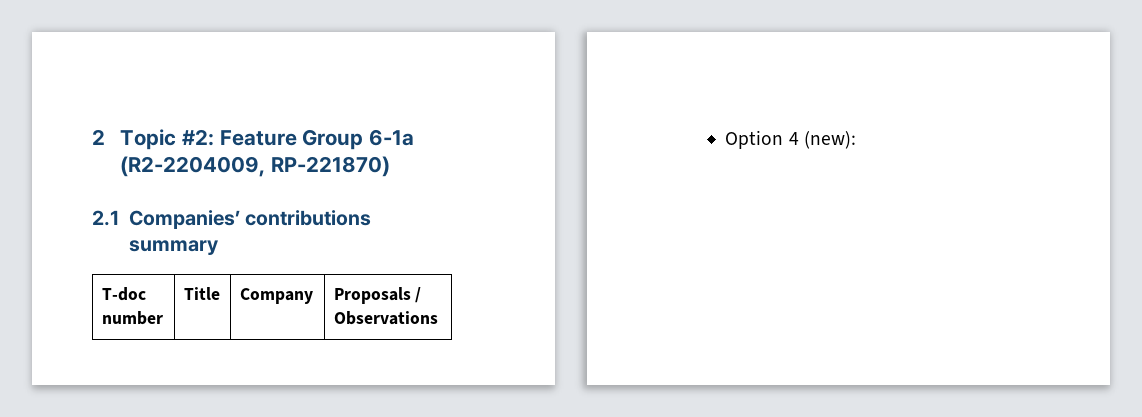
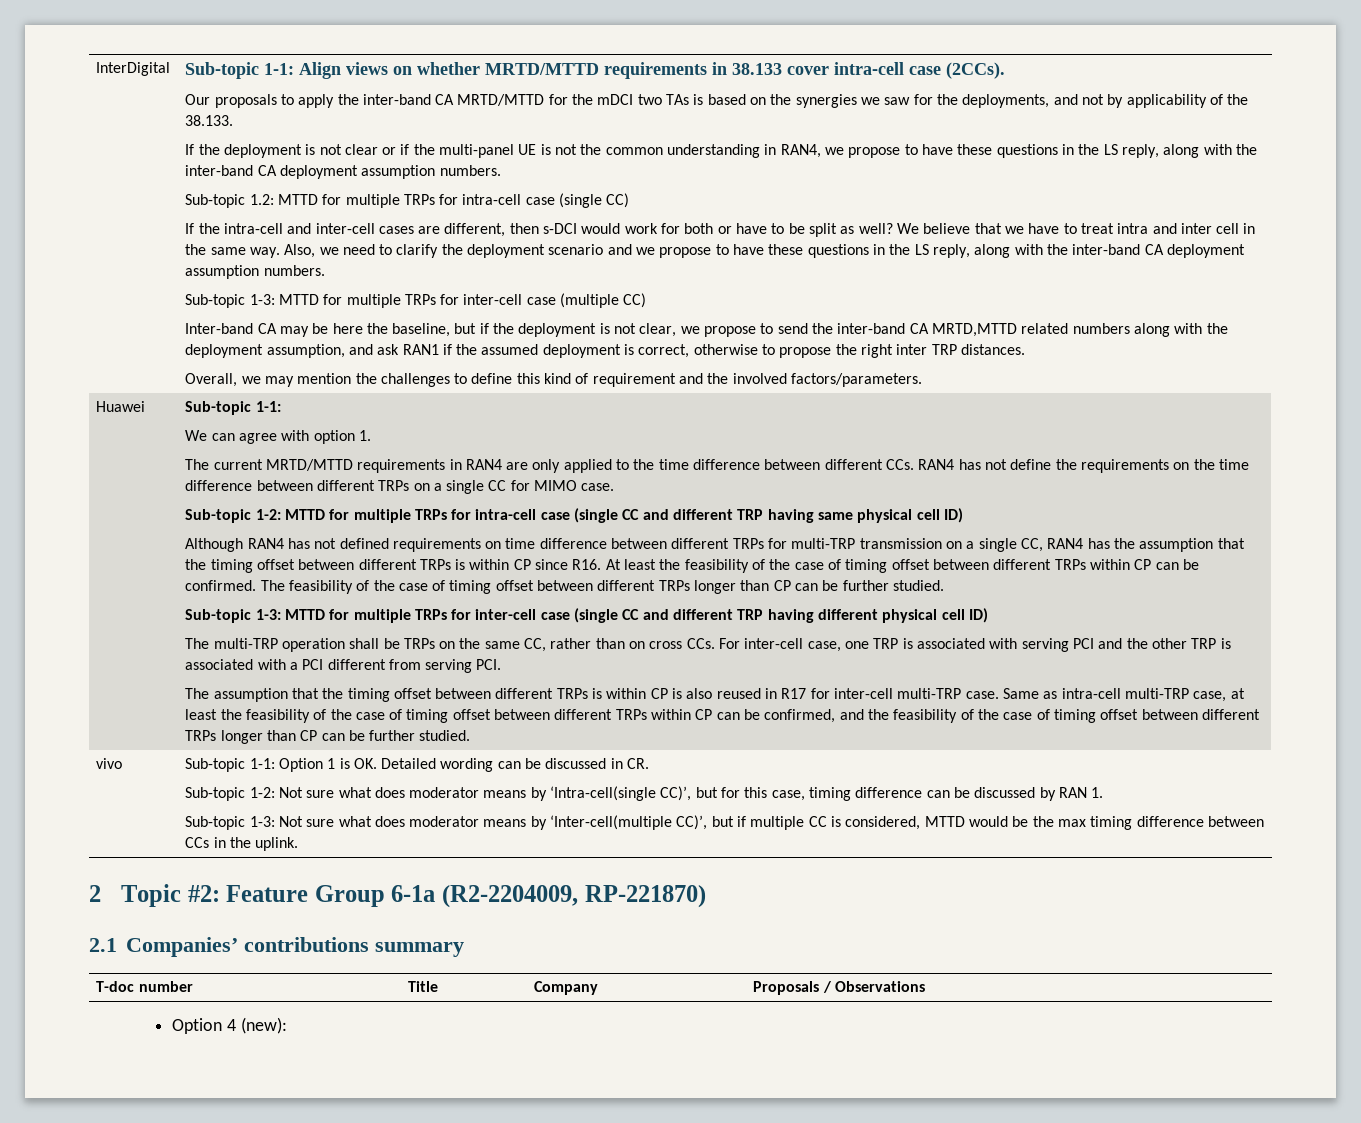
(92, 137) none -> [96,62,171,76] [185,62,1006,79] [185,94,1249,108] [185,115,234,126] [185,144,1257,158] [185,165,501,179] [185,193,630,208] [185,223,1256,237] [185,244,1245,258] [185,265,325,279] [185,293,647,308] [185,323,1228,337] [185,344,1025,358] [185,373,923,387] [96,401,146,412] [185,401,281,415] [185,430,371,444] [185,459,1249,473] [185,480,615,494] [185,508,963,523] [185,538,1245,552] [185,559,1199,573] [185,580,944,594] [185,608,988,623] [185,638,1231,652] [185,659,502,673] [185,688,1245,702] [185,709,1260,723] [185,730,471,744] [96,758,123,769] [185,758,650,772] [185,786,1104,801] [185,815,1264,830] [185,837,299,851] InterDigital | Sub-topic 1-1: Align views on whether MRTD/MTTD requirements in 38.133 cover intra-cell case (2CCs). // Our proposals to apply the inter-band CA MRTD/MTTD for the mDCI two TAs is based on the synergies we saw for the deployments, and not by applicability of the 38.133. // If the deployment is not clear or if the multi-panel UE is not the common understanding in RAN4, we propose to have these questions in the LS reply, along with the inter-band CA deployment assumption numbers. // Sub-topic 1.2: MTTD for multiple TRPs for intra-cell case (single CC) // If the intra-cell and inter-cell cases are different, then s-DCI would work for both or have to be split as well? We believe that we have to treat intra and inter cell in the same way. Also, we need to clarify the deployment scenario and we propose to have these questions in the LS reply, along with the inter-band CA deployment assumption numbers. // Sub-topic 1-3: MTTD for multiple TRPs for inter-cell case (multiple CC) // Inter-band CA may be here the baseline, but if the deployment is not clear, we propose to send the inter-band CA MRTD,MTTD related numbers along with the deployment assumption, and ask RAN1 if the assumed deployment is correct, otherwise to propose the right inter TRP distances. // Overall, we may mention the challenges to define this kind of requirement and the involved factors/parameters. // Huawei | Sub-topic 1-1: // We can agree with option 1. // The current MRTD/MTTD requirements in RAN4 are only applied to the time difference between different CCs. RAN4 has not define the requirements on the time difference between different TRPs on a single CC for MIMO case. // Sub-topic 1-2: MTTD for multiple TRPs for intra-cell case (single CC and different TRP having same physical cell ID) // Although RAN4 has not defined requirements on time difference between different TRPs for multi-TRP transmission on a single CC, RAN4 has the assumption that the timing offset between different TRPs is within CP since R16. At least the feasibility of the case of timing offset between different TRPs within CP can be confirmed. The feasibility of the case of timing offset between different TRPs longer than CP can be further studied. // Sub-topic 1-3: MTTD for multiple TRPs for inter-cell case (single CC and different TRP having different physical cell ID) // The multi-TRP operation shall be TRPs on the same CC, rather than on cross CCs. For inter-cell case, one TRP is associated with serving PCI and the other TRP is associated with a PCI different from serving PCI. // The assumption that the timing offset between different TRPs is within CP is also reused in R17 for inter-cell multi-TRP case. Same as intra-cell multi-TRP case, at least the feasibility of the case of timing offset between different TRPs within CP can be confirmed, and the feasibility of the case of timing offset between different TRPs longer than CP can be further studied. // vivo | Sub-topic 1-1: Option 1 is OK. Detailed wording can be discussed in CR. // Sub-topic 1-2: Not sure what does moderator means by ‘Intra-cell(single CC)’, but for this case, timing difference can be discussed by RAN 1. // Sub-topic 1-3: Not sure what does moderator means by ‘Inter-cell(multiple CC)’, but if multiple CC is considered, MTTD would be the max timing difference between CCs in the uplink. //

